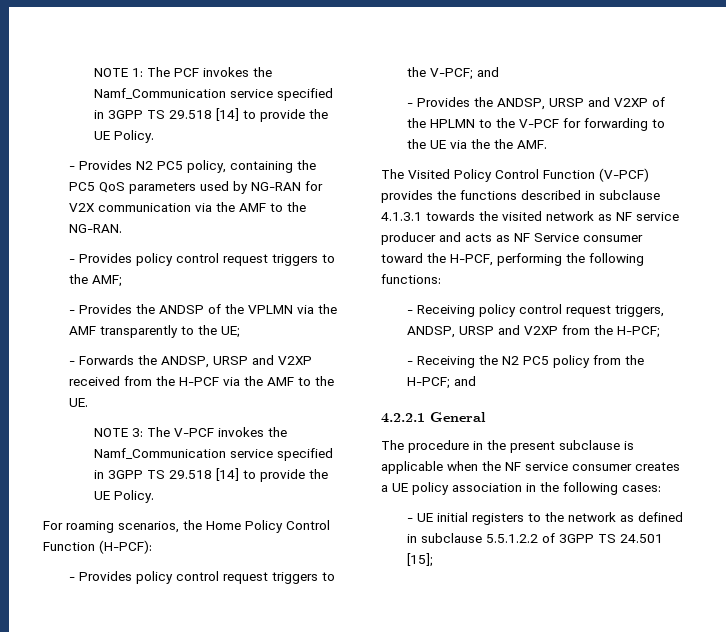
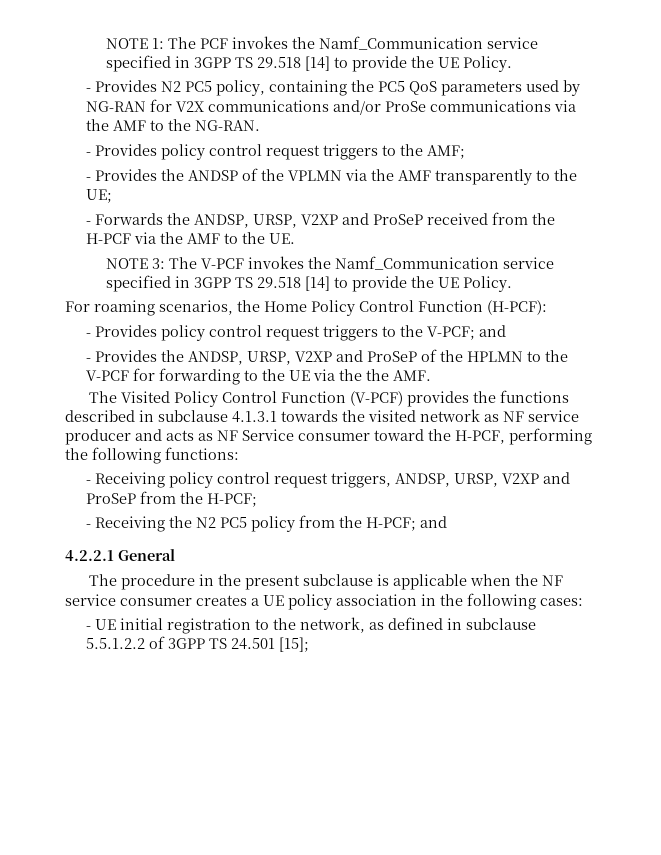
[97,203,191,212] communication -> [207,100,551,115] communications and/or ProSe communications
[212,355,312,365] URSP and V2XP -> [252,213,423,228] URSP, V2XP and ProSeP
[548,97,648,107] URSP and V2XP -> [246,350,417,365] URSP, V2XP and ProSeP
[458,325,558,335] URSP and V2XP -> [453,472,570,487] [85,493,136,504] URSP, V2XP and ProSeP
[471,512,616,525] registers to the network -> [166,617,365,634] registration to the network,

